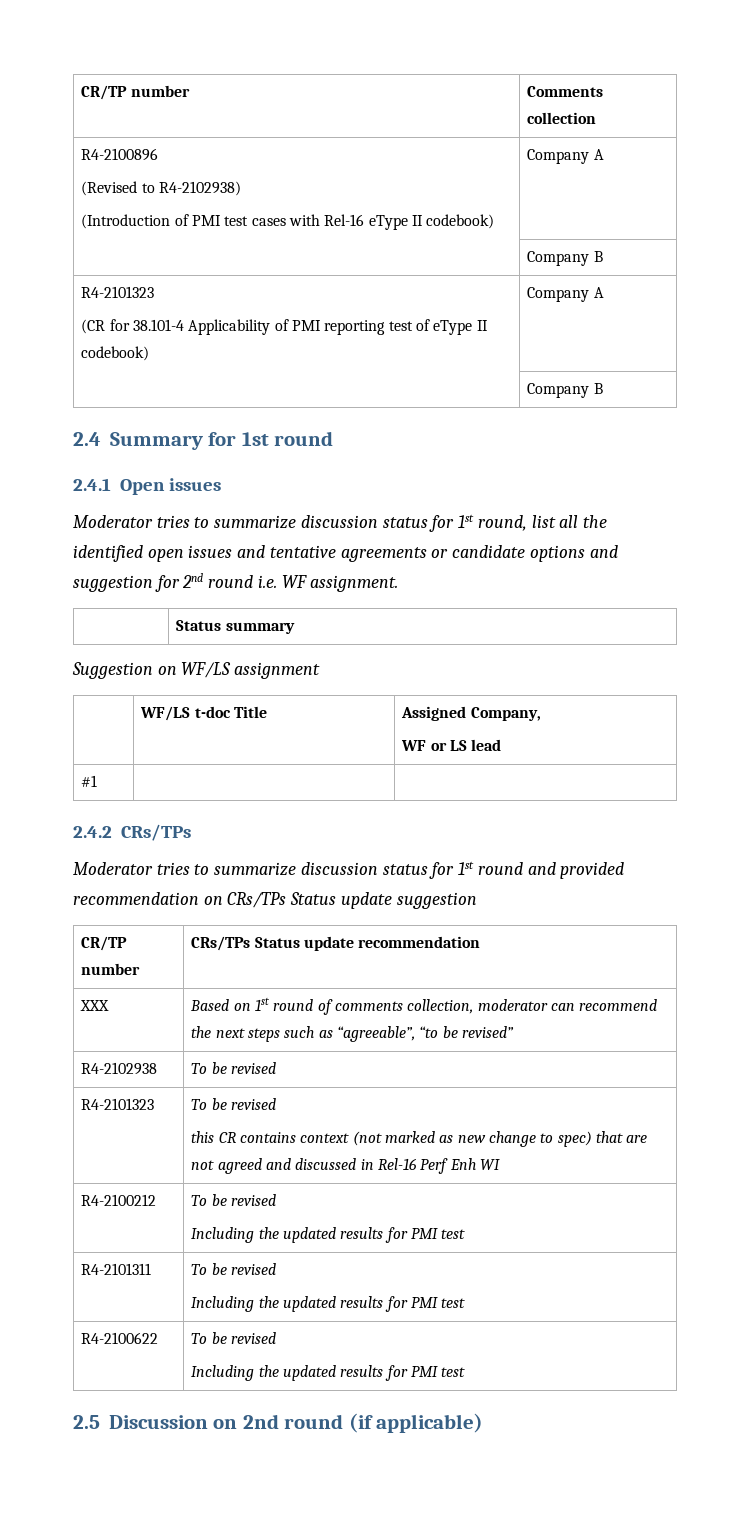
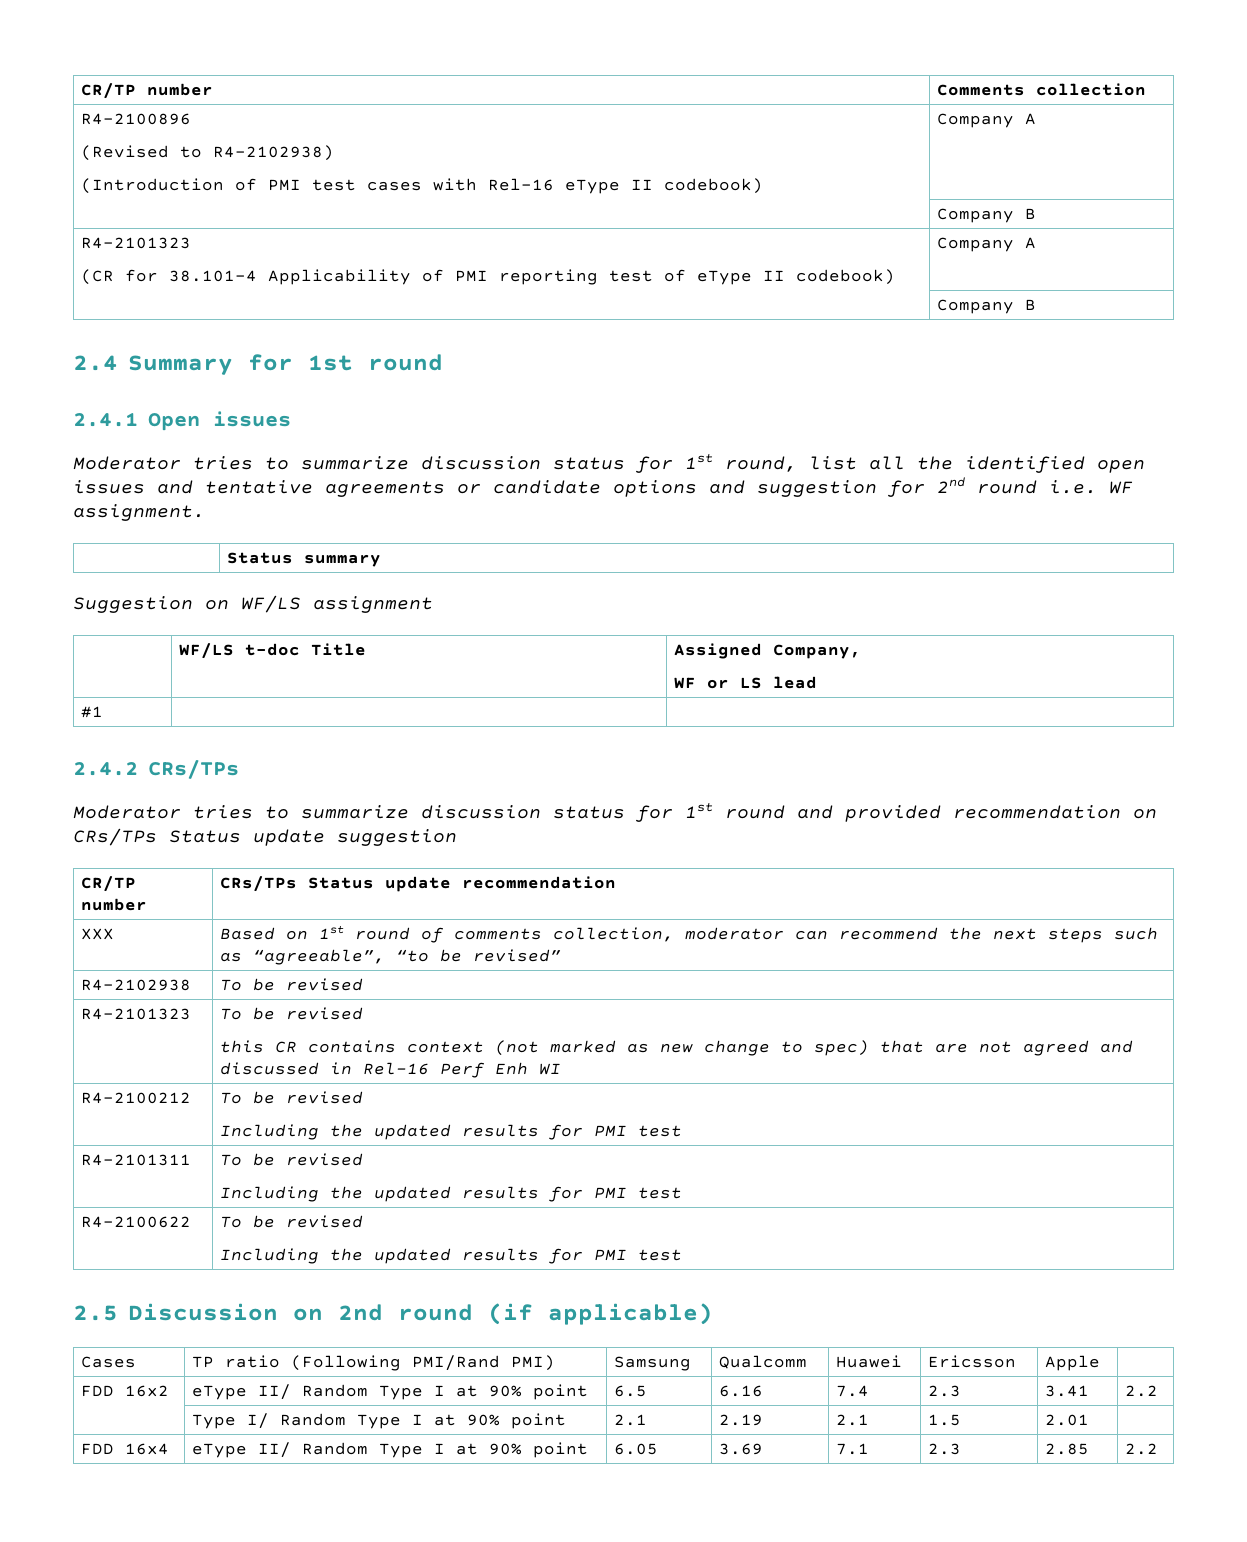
(484, 1423) none -> [80,1356,136,1368] [191,1355,555,1371] [613,1356,691,1371] [718,1355,807,1369] [835,1355,902,1368] [927,1355,1016,1368] [1044,1355,1100,1371] [80,1385,169,1397] [191,1384,588,1400] [613,1385,647,1397] [718,1385,763,1397] [835,1385,869,1397] [927,1385,961,1397] [1044,1385,1089,1397] [1124,1385,1158,1397] [191,1413,566,1429] [613,1414,647,1426] [718,1414,763,1426] [835,1414,869,1426] [927,1414,961,1426] [1044,1414,1089,1426] [80,1443,169,1455] [191,1442,588,1458] [613,1443,658,1455] [718,1443,763,1455] [835,1443,869,1455] [927,1443,961,1455] [1044,1443,1089,1455] [1124,1443,1158,1455] // Cases | TP ratio (Following PMI/Rand PMI) | Samsung | Qualcomm | Huawei | Ericsson | Apple | // FDD 16x2 | eType II/ Random Type I at 90% point | 6.5 | 6.16 | 7.4 | 2.3 | 3.41 | 2.2 // | Type I/ Random Type I at 90% point | 2.1 | 2.19 | 2.1 | 1.5 | 2.01 | // FDD 16x4 | eType II/ Random Type I at 90% point | 6.05 | 3.69 | 7.1 | 2.3 | 2.85 | 2.2

